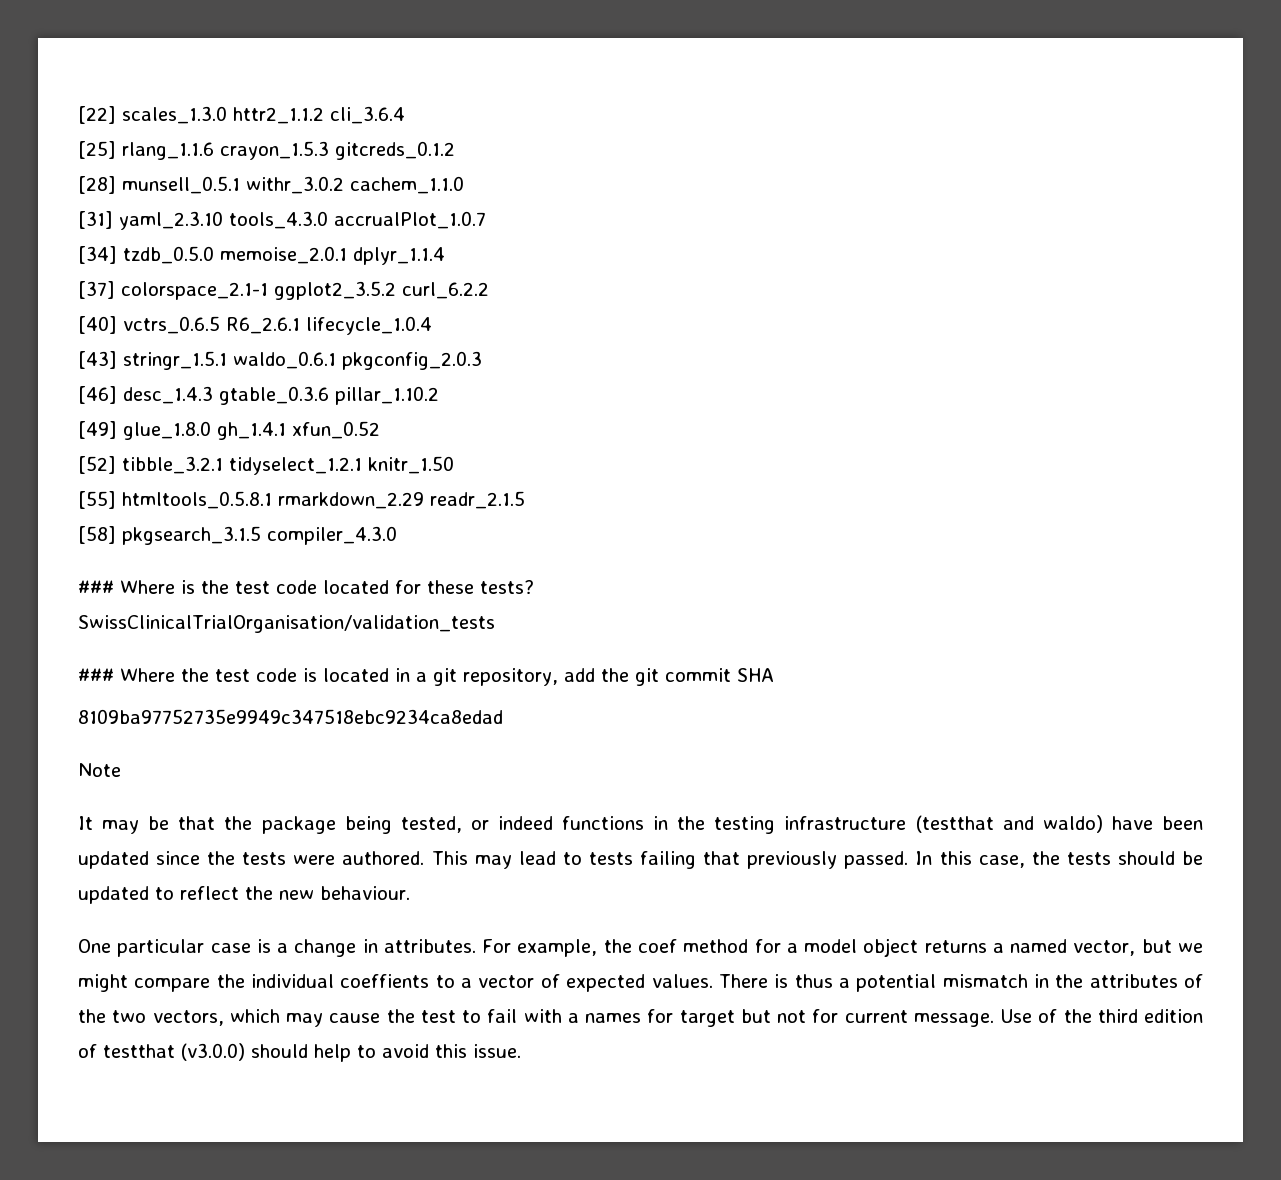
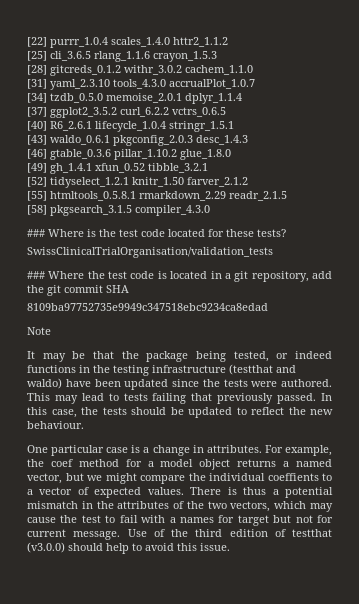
[122,106,227,124] scales_1.3.0 -> [50,37,170,48] purrr_1.0.4 scales_1.4.0
[330,106,405,124] cli_3.6.4 -> (228, 42) none
(116, 150) none -> [50,51,91,61] cli_3.6.5
[335,141,455,160] gitcreds_0.1.2 -> (217, 56) none
[122,176,240,194] munsell_0.5.1 -> [50,65,121,76] gitcreds_0.1.2
[121,282,268,300] colorspace_2.1-1 -> (47, 112) none
(489, 290) none -> [172,107,226,117] vctrs_0.6.5
[123,316,220,334] vctrs_0.6.5 -> (47, 126) none
(432, 325) none -> [169,121,234,132] stringr_1.5.1
[123,351,227,370] stringr_1.5.1 -> (47, 140) none
(482, 360) none -> [196,135,248,145] desc_1.4.3
[123,386,213,404] desc_1.4.3 -> (47, 154) none
(439, 395) none -> [180,149,231,160] glue_1.8.0
[123,421,211,440] glue_1.8.0 -> (47, 168) none
(380, 430) none -> [148,163,208,173] tibble_3.2.1
[122,456,223,474] tibble_3.2.1 -> (47, 182) none
(454, 465) none -> [187,177,248,187] farver_2.1.2

